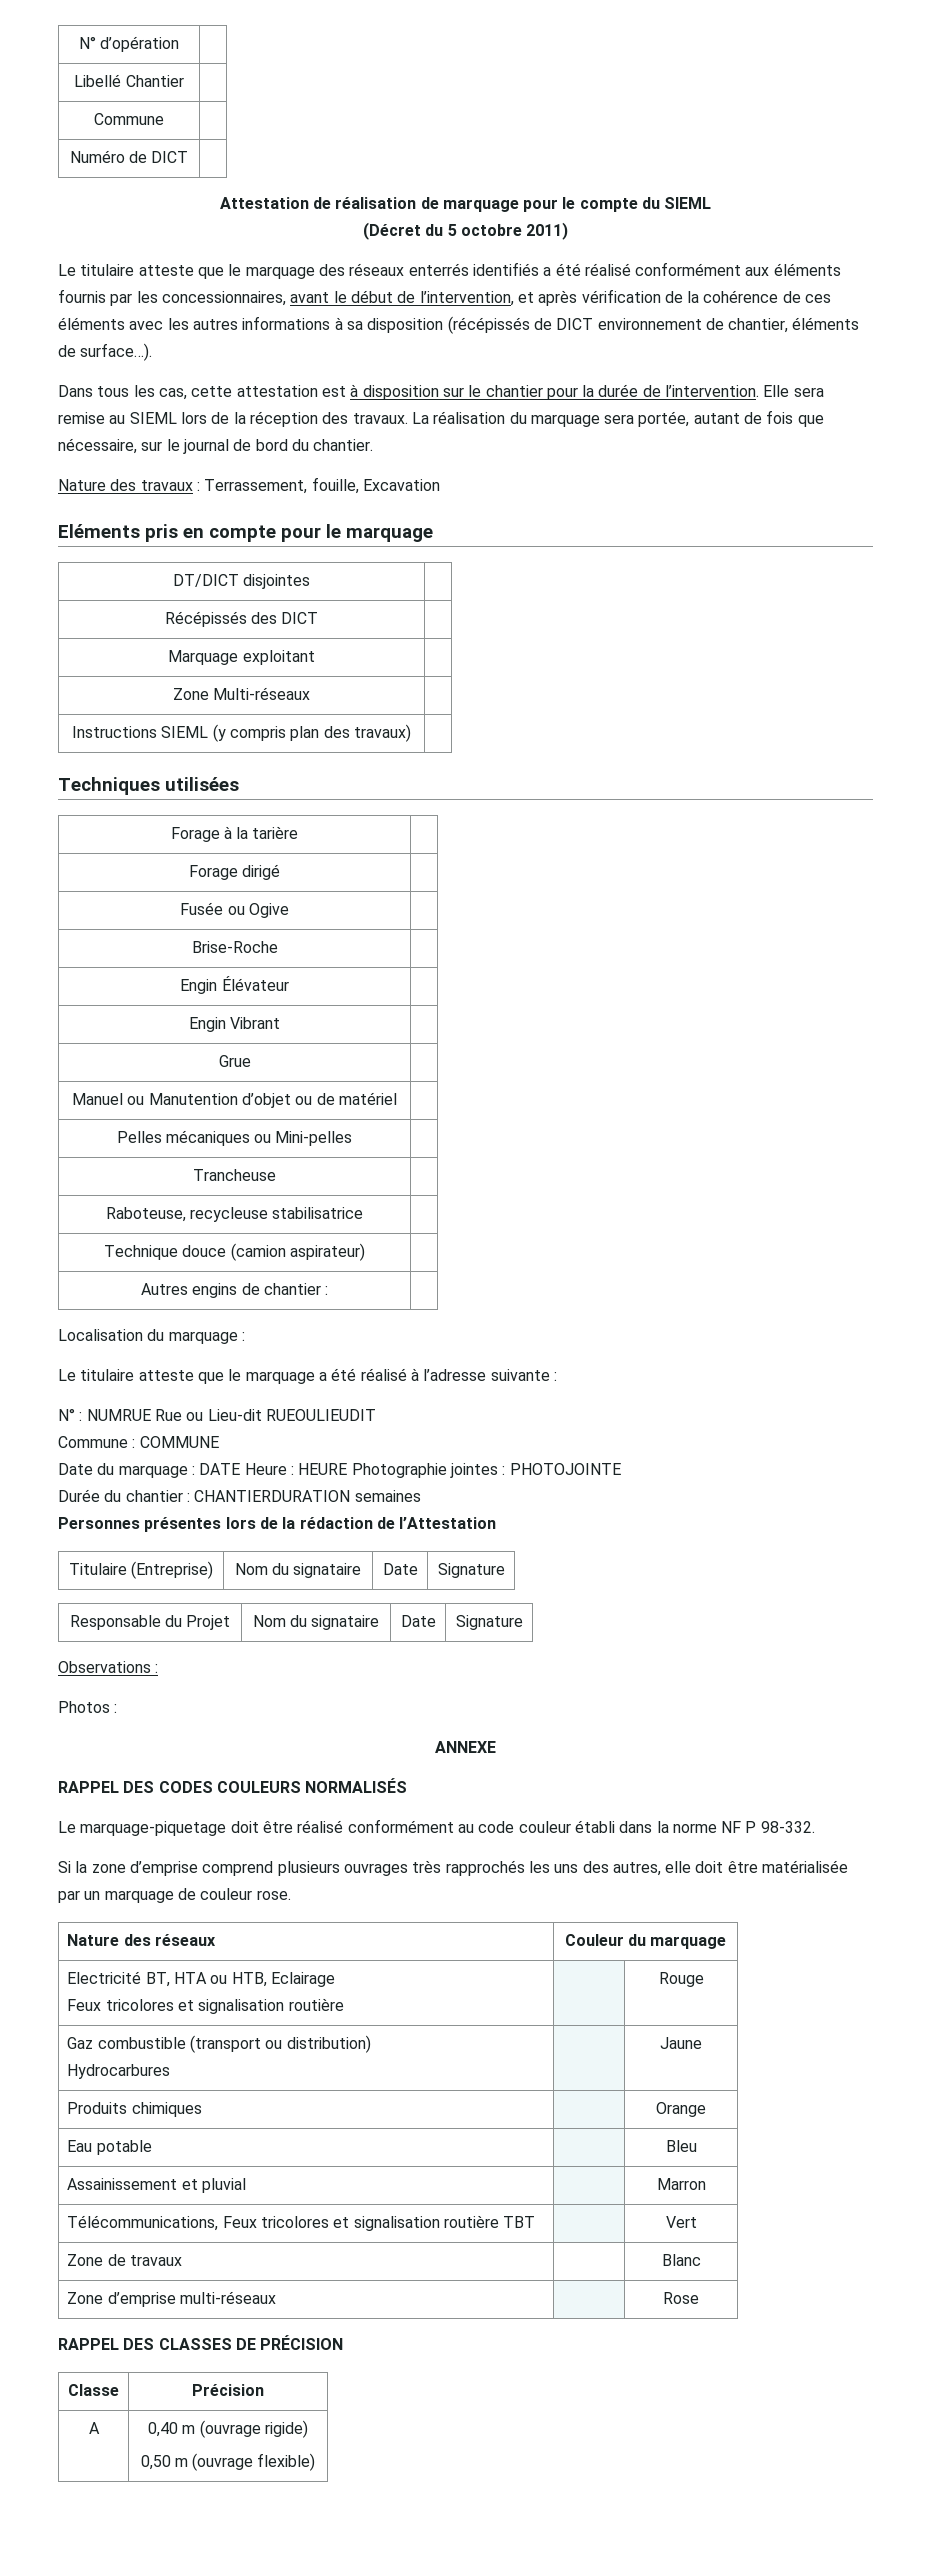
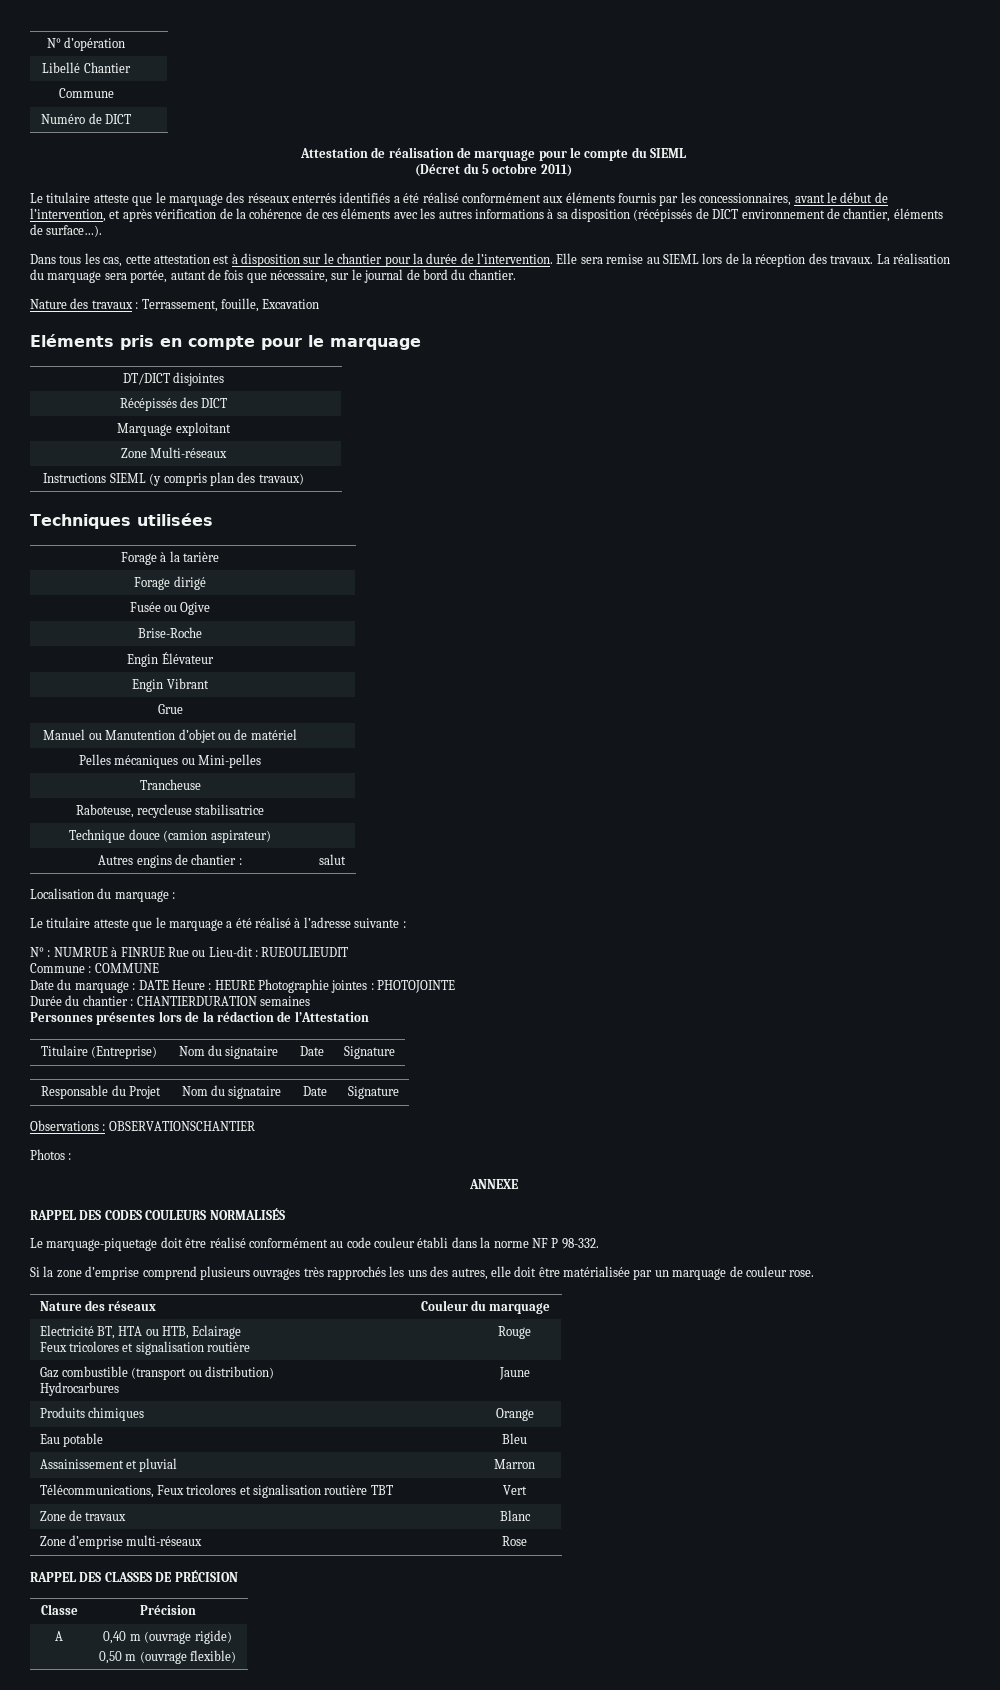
(329, 1290) none -> [318,854,346,865] salut
(151, 1415) none -> [111,947,165,957] à FINRUE
(262, 1415) none -> [255,950,258,957] :
(159, 1668) none -> [108,1121,255,1131] OBSERVATIONSCHANTIER

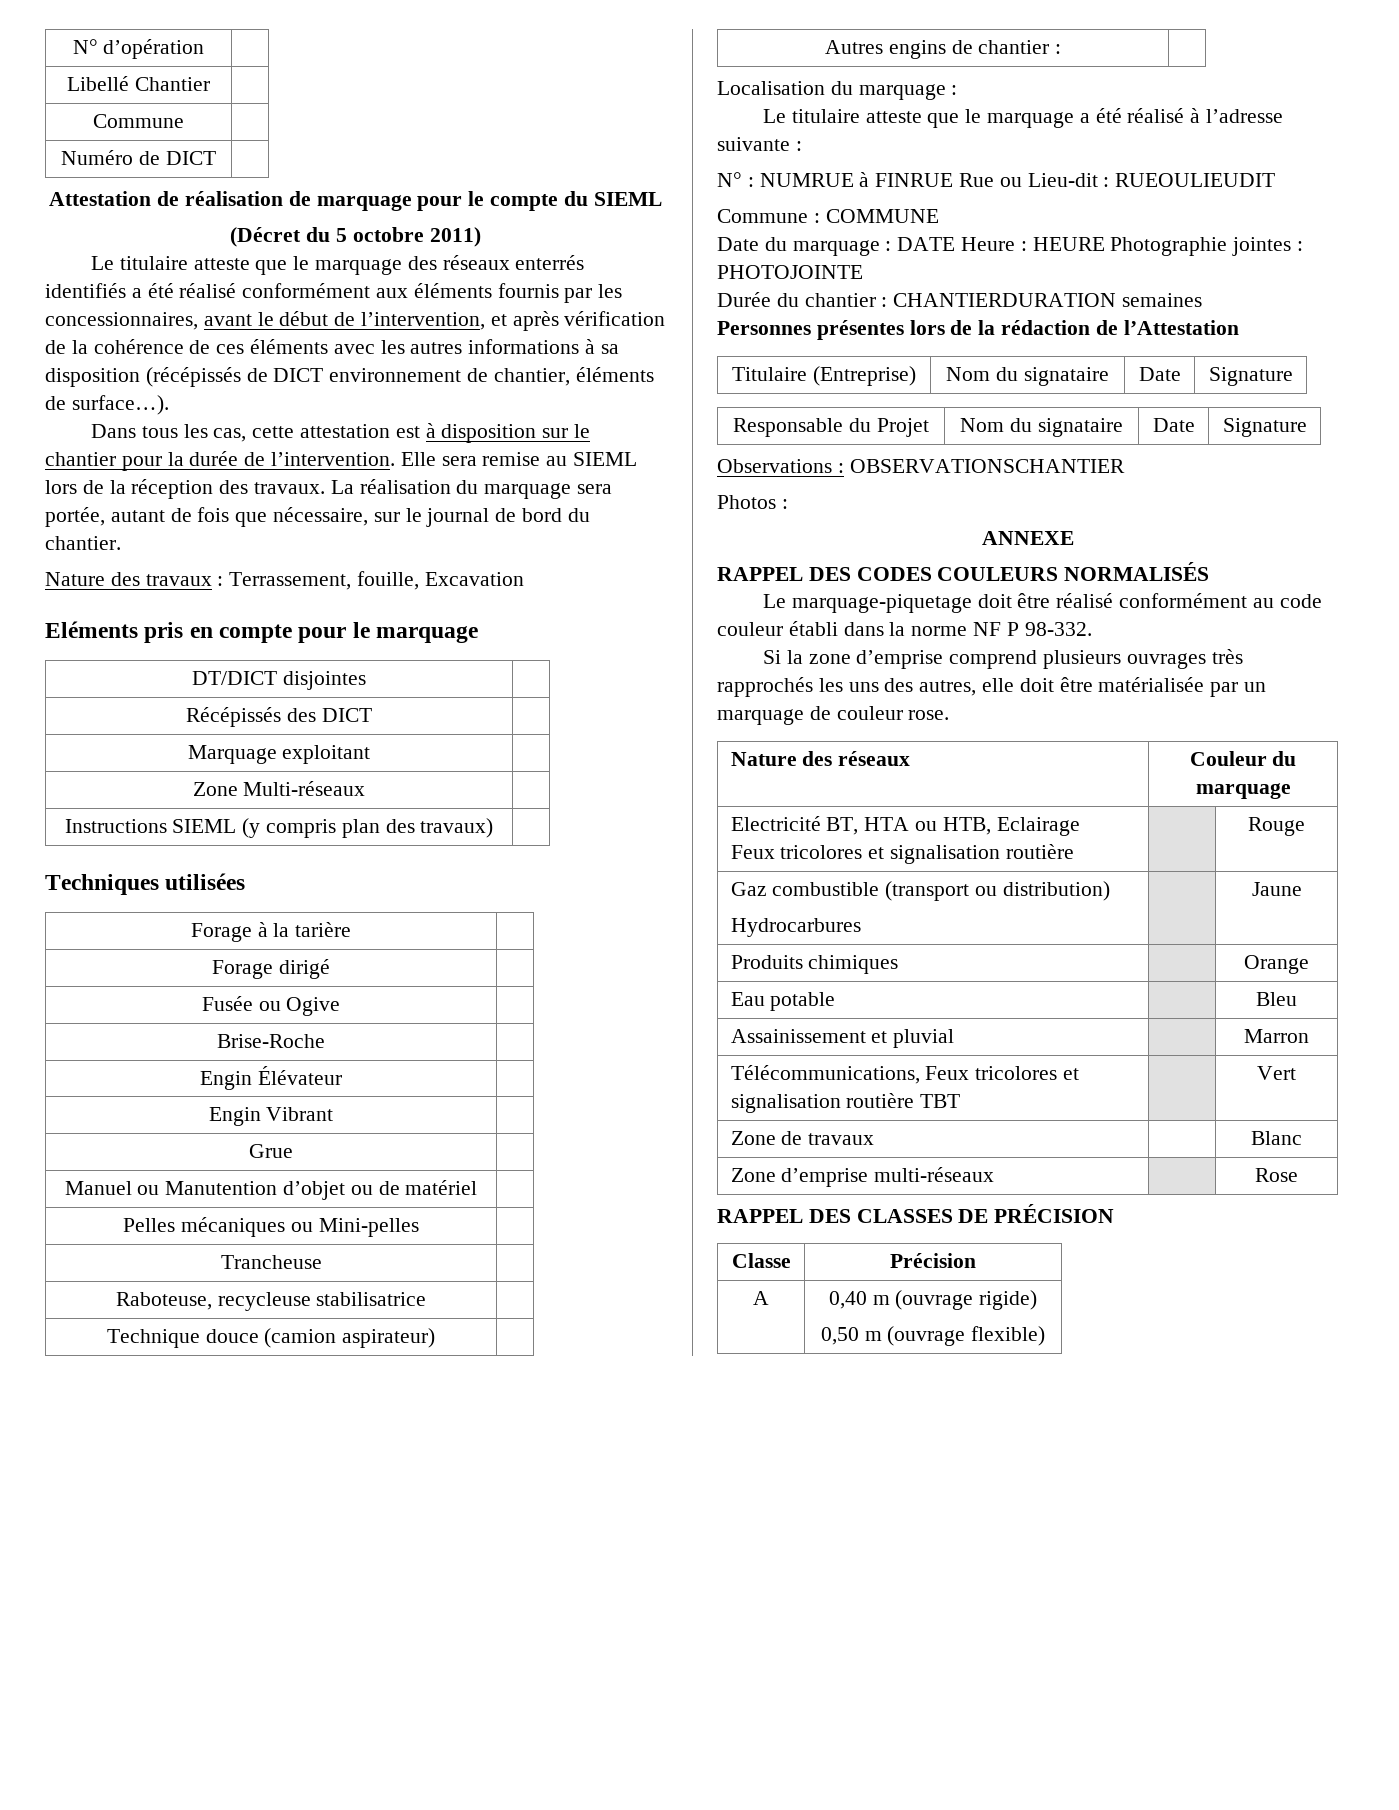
[318,854,346,865] salut -> (1062, 49) none

